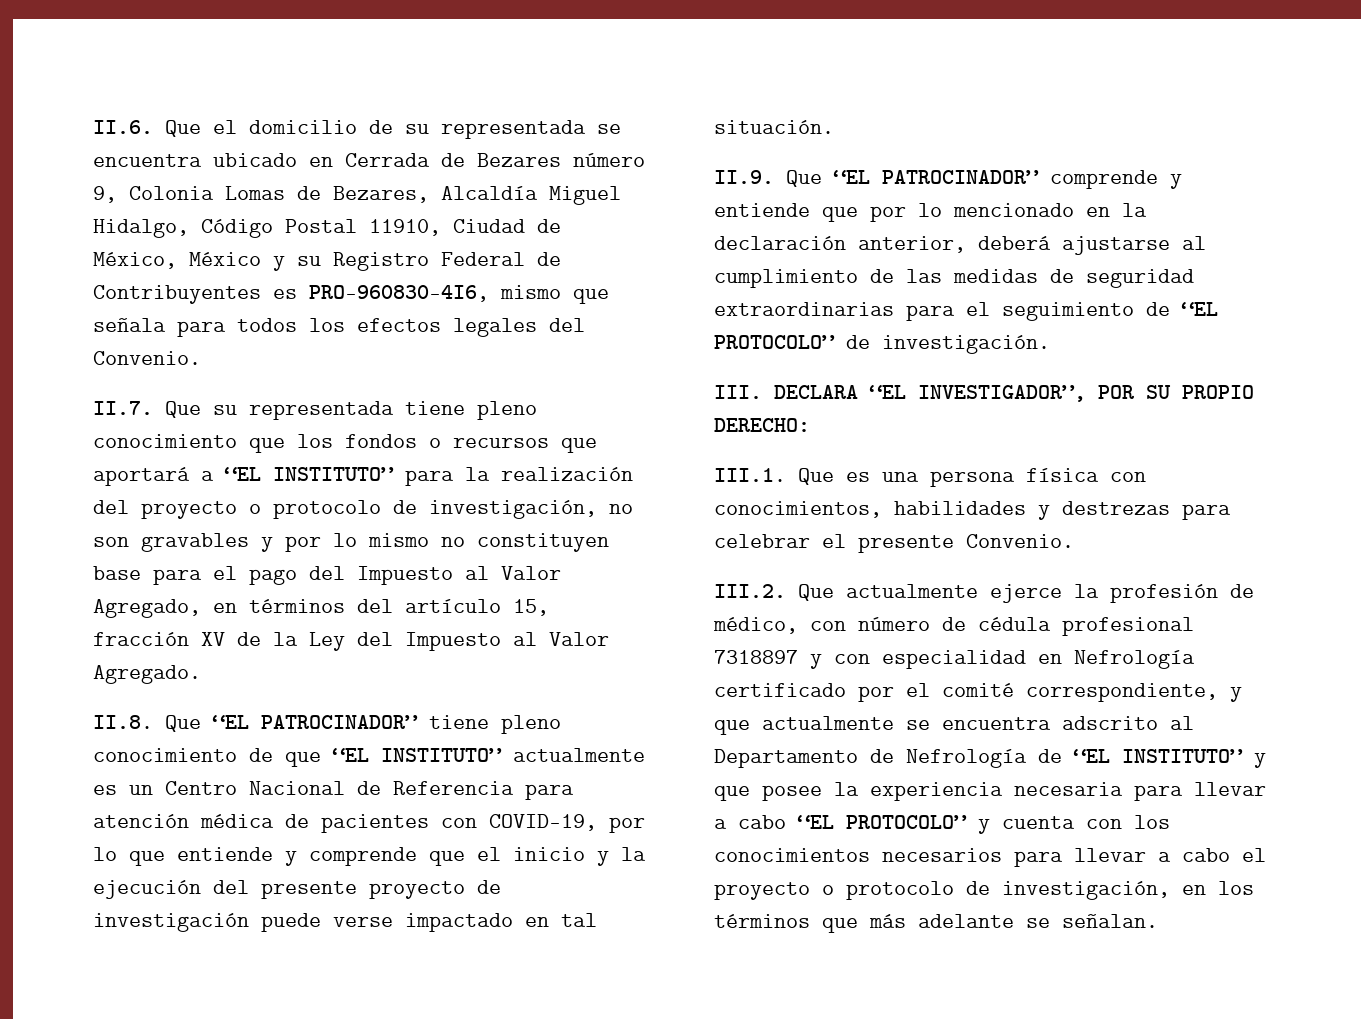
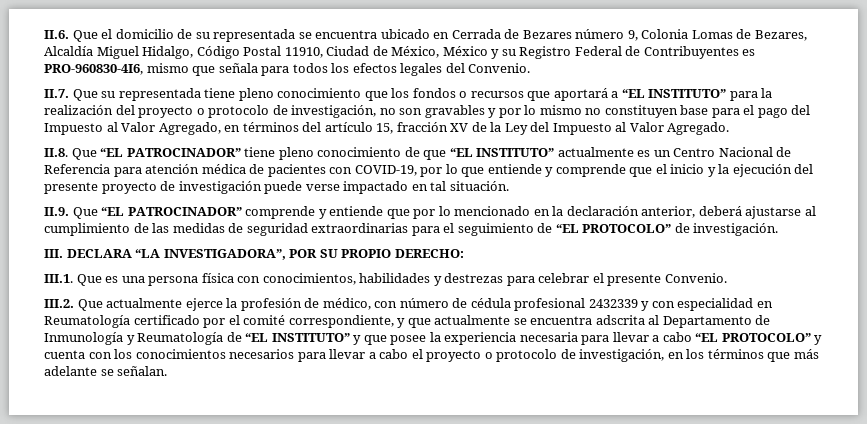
[869,385,1086,402] “EL INVESTIGADOR”, -> [135,249,286,260] “LA INVESTIGADORA”,
[714,650,798,664] 7318897 -> [588,299,638,308] 2432339
[1074,650,1195,669] Nefrología -> [44,315,130,328] Reumatología
[1062,716,1158,730] adscrito -> [595,315,645,325] adscrita
[906,749,1027,768] Nefrología -> [44,332,224,345] Inmunología y Reumatología

